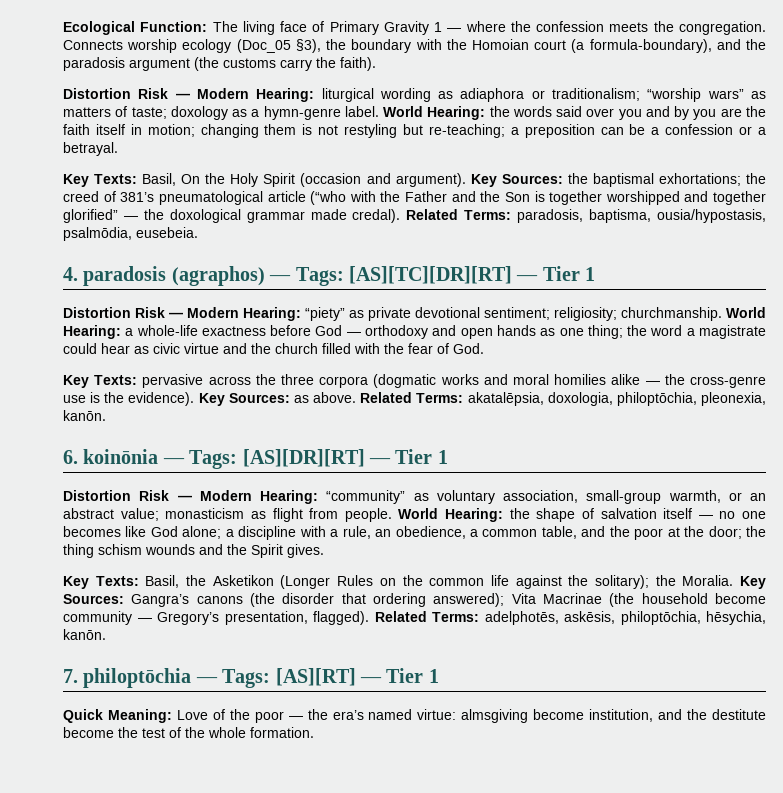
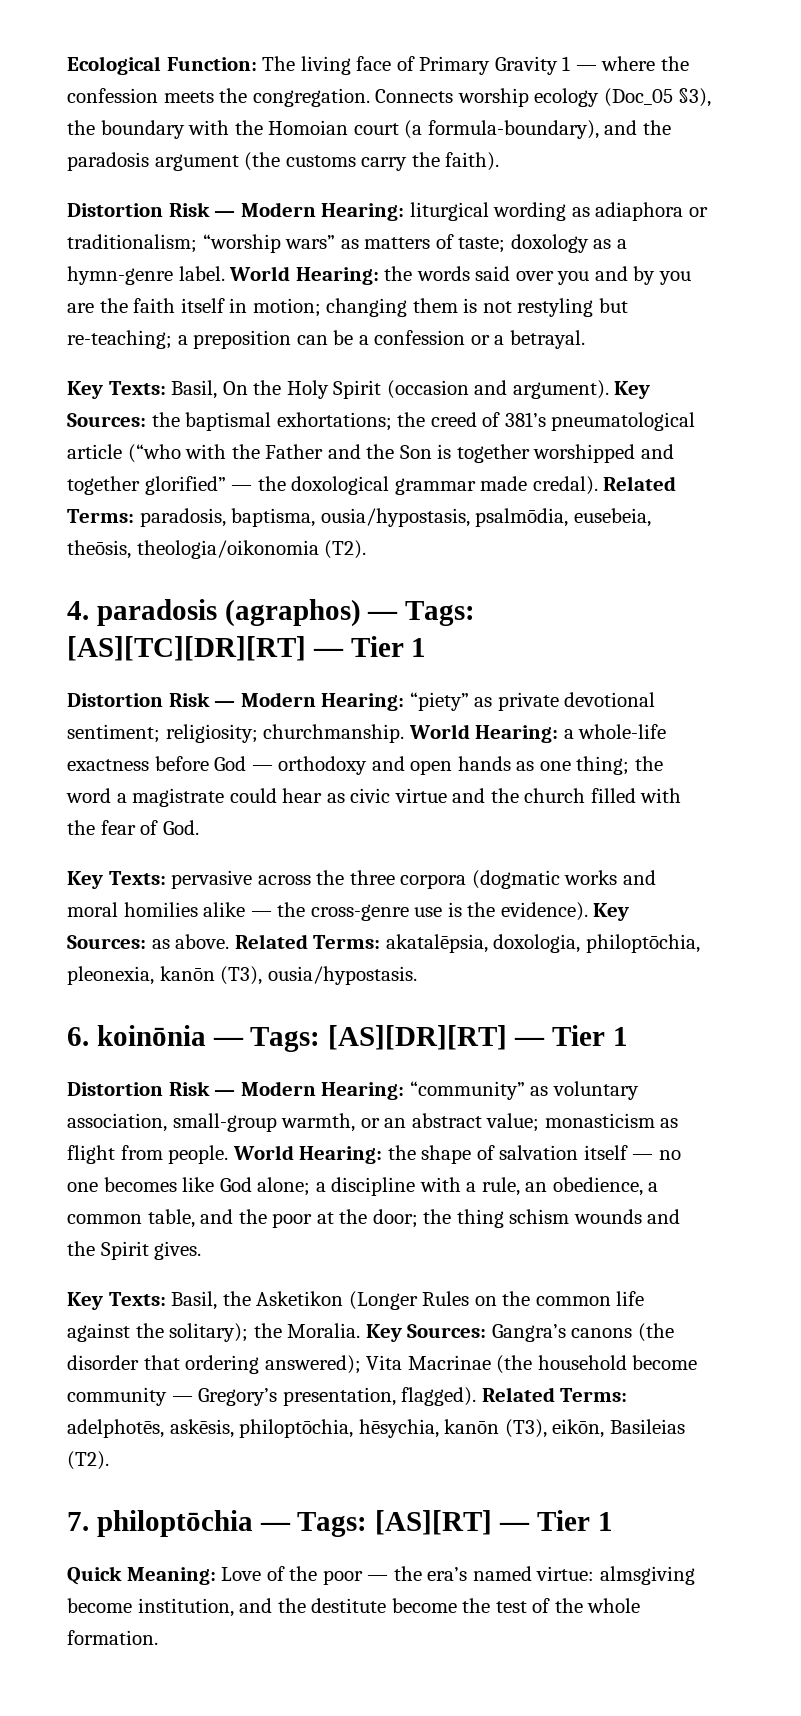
[136,227,198,238] eusebeia. -> [573,508,651,527] [67,540,367,559] eusebeia, theōsis, theologia/oikonomia (T2).
[63,410,106,421] kanōn. -> [159,966,417,985] kanōn (T3), ousia/hypostasis.
[63,629,106,640] kanōn. -> [444,1419,685,1438] [67,1451,109,1470] kanōn (T3), eikōn, Basileias (T2).

